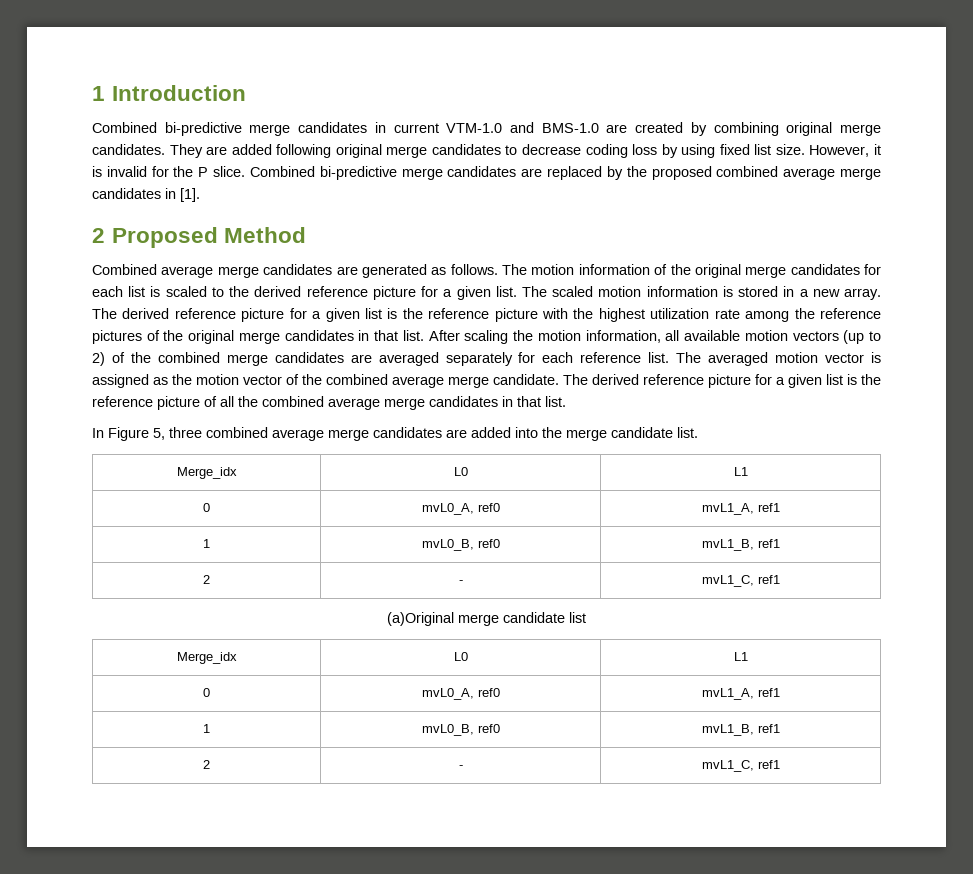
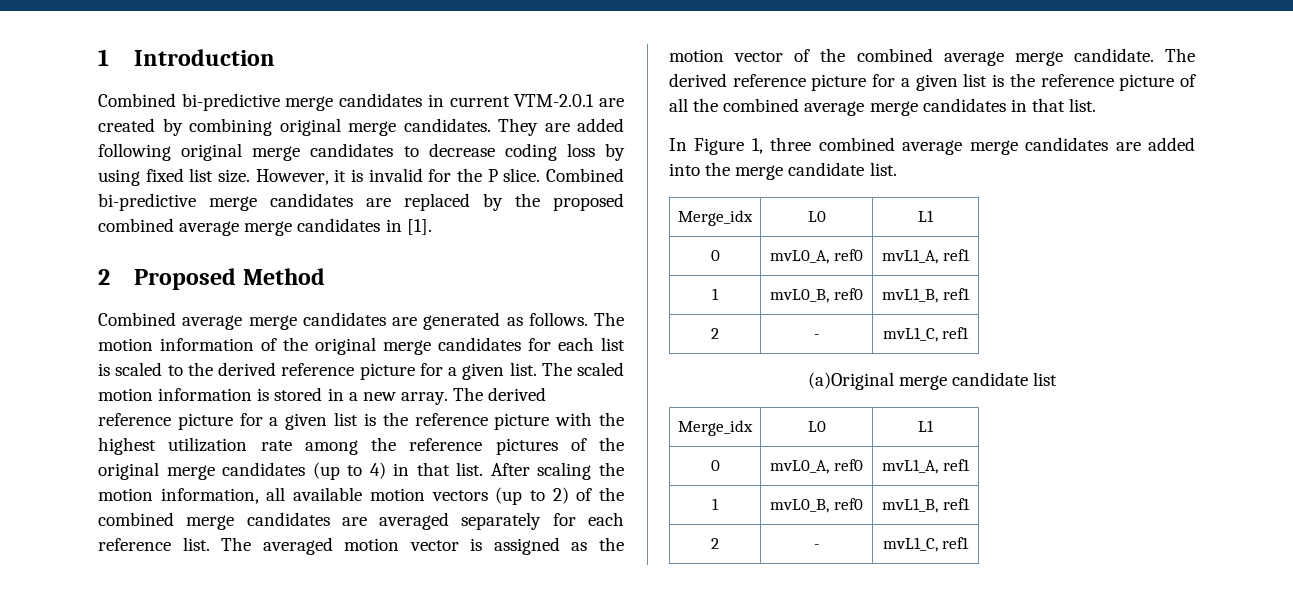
[446,122,599,133] VTM-1.0 and BMS-1.0 -> [514,94,595,107] VTM-2.0.1
(354, 335) none -> [312,462,386,480] (up to 4)
[153,428,165,440] 5, -> [751,138,763,154] 1,

